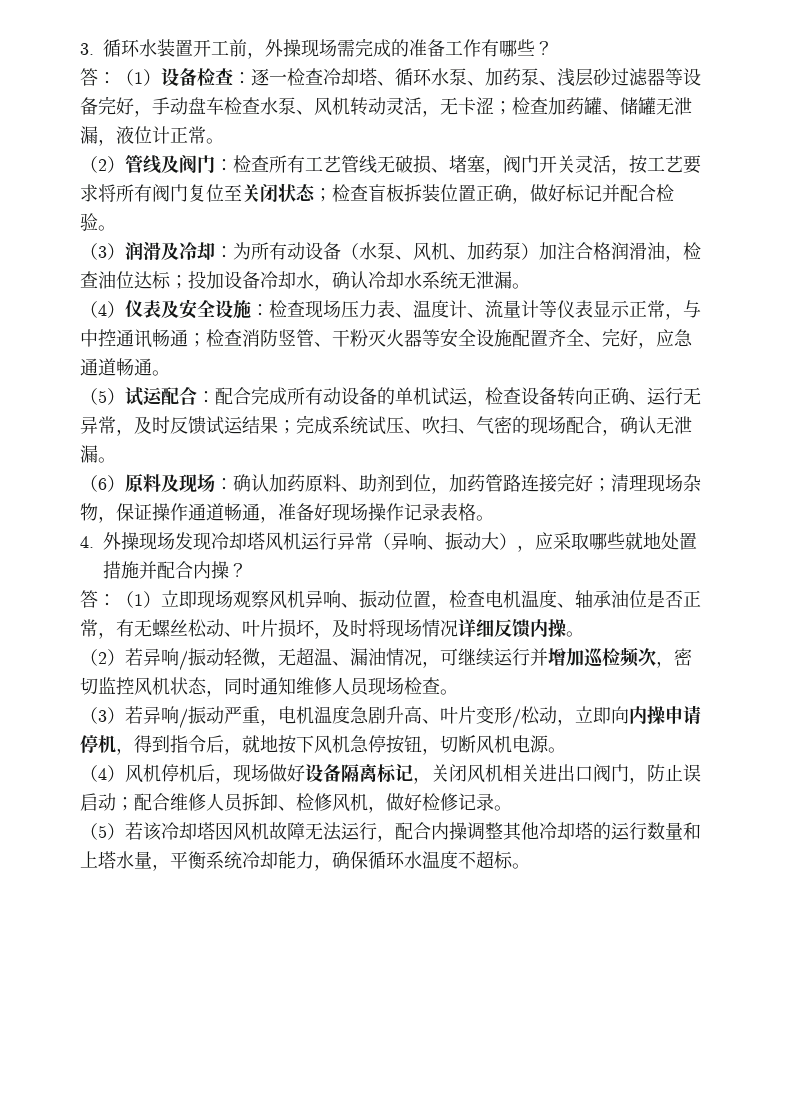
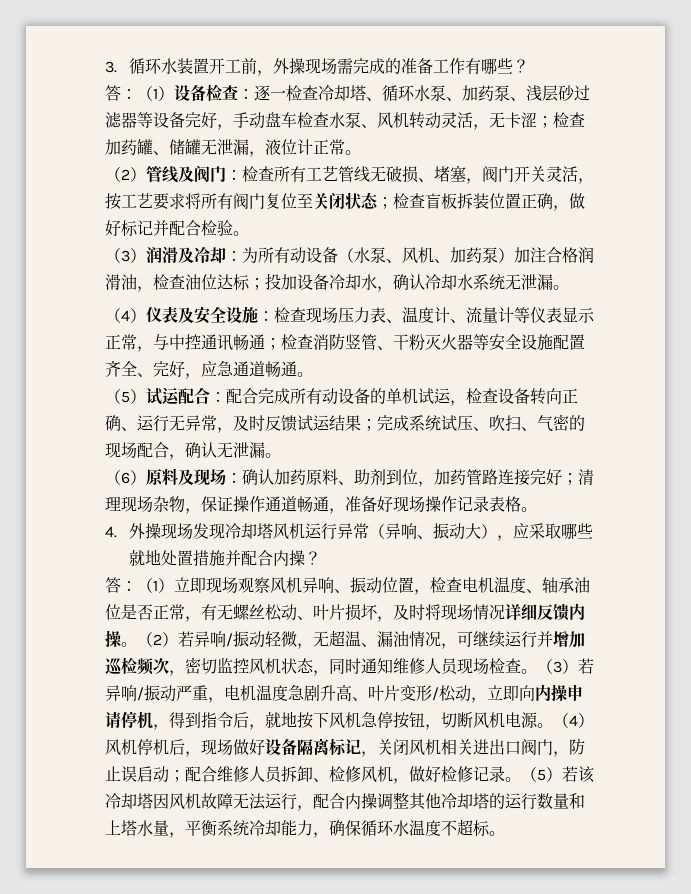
(584, 634) // -> (137, 644) none
(458, 692) // -> (537, 671) none
(566, 750) // -> (553, 725) none
(512, 808) // -> (521, 779) none

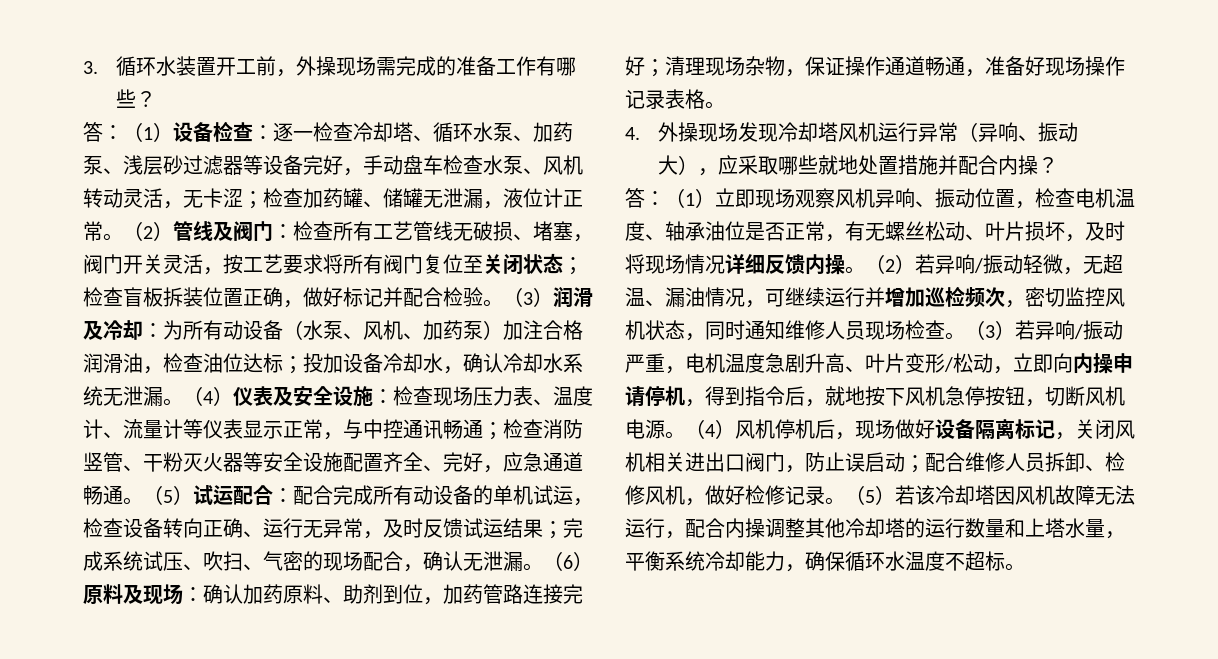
(361, 152) // -> (123, 237) none
(249, 233) // -> (503, 303) none
(569, 287) // -> (183, 402) none
(313, 374) // -> (143, 501) none
(281, 455) // -> (543, 567) none

